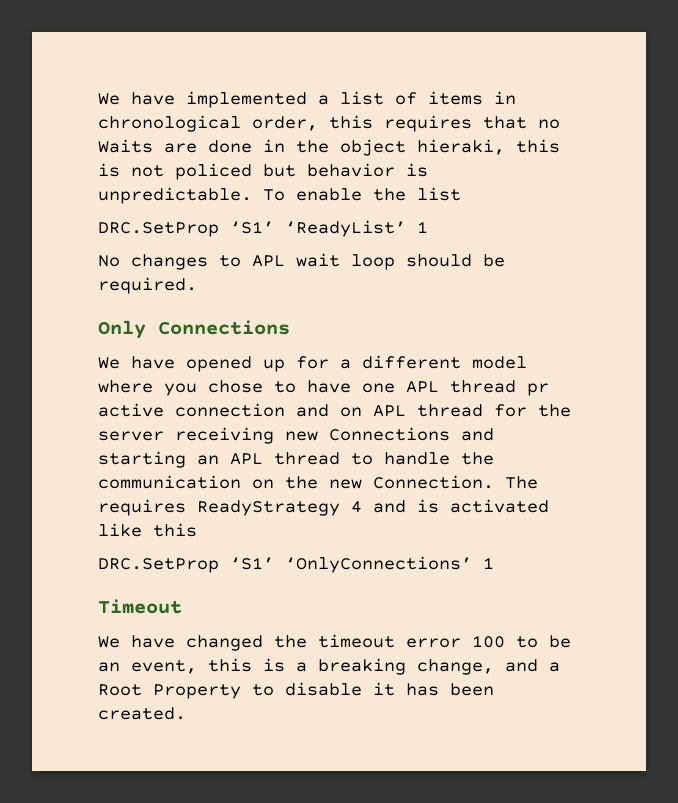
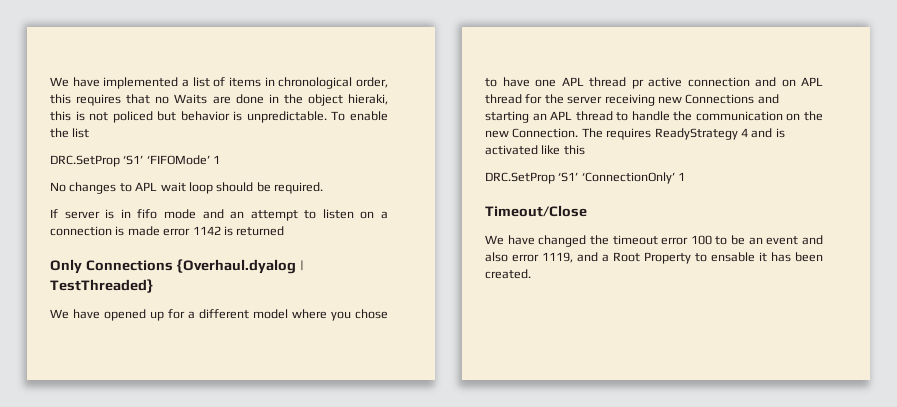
[285,220,406,237] ‘ReadyList’ -> [146,155,210,165] ‘FIFOMode’
(197, 285) none -> [50,209,388,221] [50,226,285,236] // If server is in fifo mode and an attempt to listen on a connection is made error 1142 is returned
(290, 327) none -> [176,259,304,274] [50,279,153,293] {Overhaul.dyalog | TestThreaded}
[285,556,494,573] [98,599,182,614] ‘OnlyConnections’ 1 // Timeout -> [581,172,686,184] [485,205,587,217] ‘ConnectionOnly’ 1 // Timeout/Close
[131,658,494,675] event, this is a breaking change, -> [766,235,823,245] [485,252,573,263] event and also error 1119,
[285,682,362,696] disable -> [711,252,755,262] ensable

